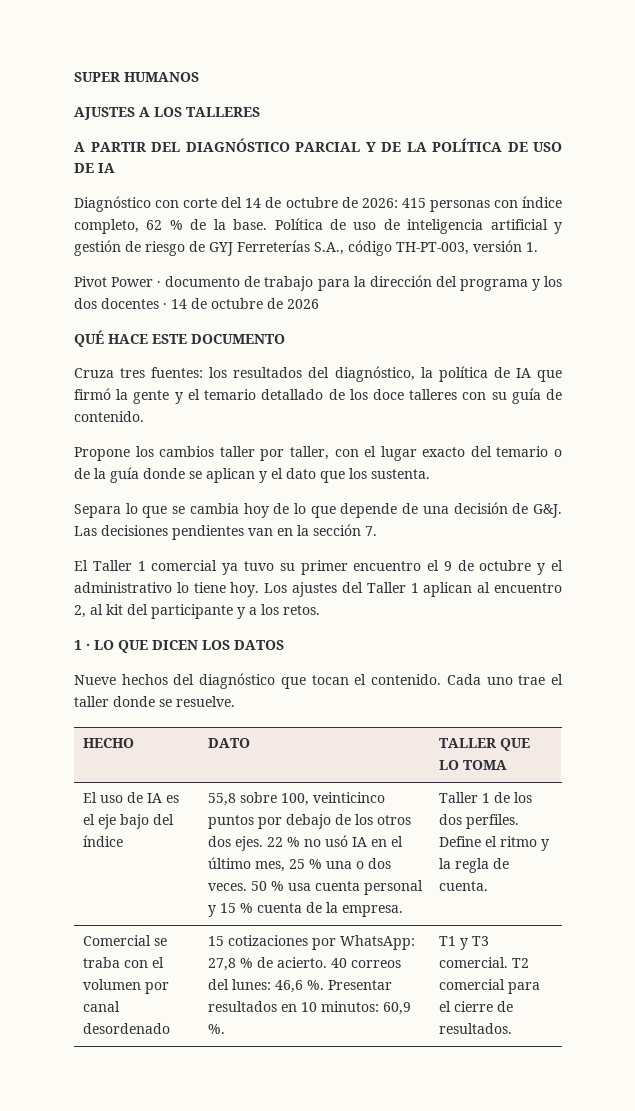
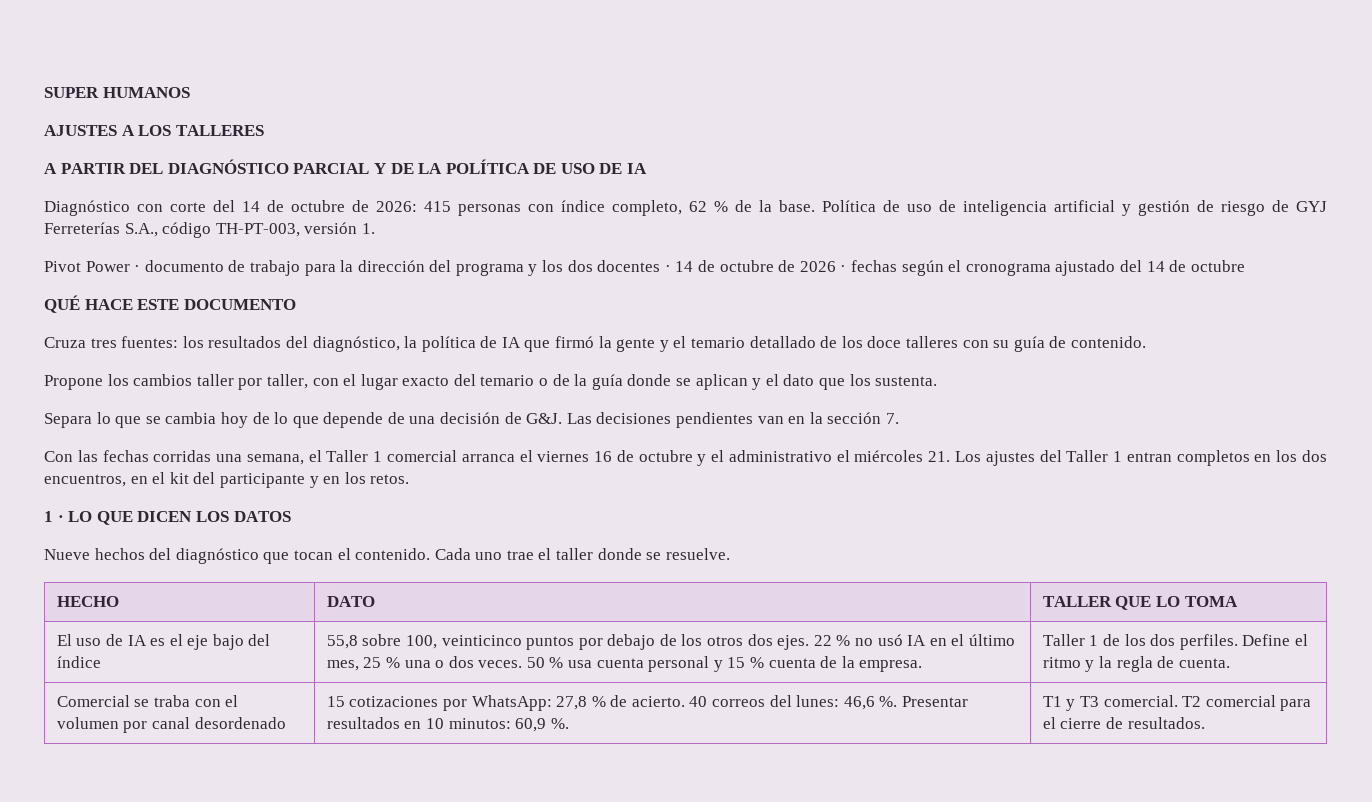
(319, 304) none -> [840,260,1245,276] · fechas según el cronograma ajustado del 14 de octubre
[74,560,452,575] El Taller 1 comercial ya tuvo su primer encuentro el 9 -> [44,450,613,465] Con las fechas corridas una semana, el Taller 1 comercial arranca el viernes 16
[176,582,260,597] lo tiene hoy. -> [836,450,951,462] el miércoles 21.
[423,582,562,597] [74,604,103,618] aplican al encuentro 2, al -> [1126,450,1327,466] [44,472,166,487] entran completos en los dos encuentros, en el
[249,607,257,615] a -> [323,476,341,484] en

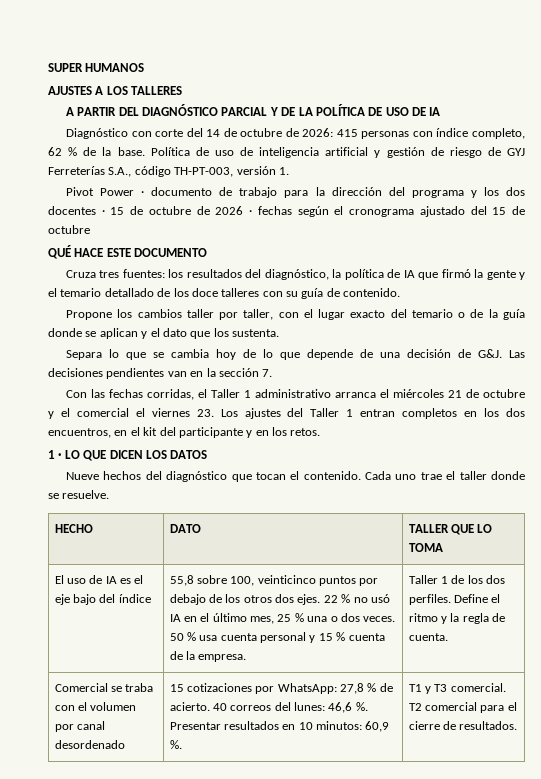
[675,261,694,272] 14 -> [110,207,125,215] 15
[1146,261,1165,272] 14 -> [492,207,507,215] 15
[153,450,304,465] corridas una semana, -> [146,389,194,400] corridas,
[386,450,457,462] comercial -> [254,389,331,398] administrativo
[537,451,613,462] viernes 16 -> [392,389,462,398] miércoles 21
[728,450,951,462] administrativo el miércoles 21. -> [76,408,214,417] comercial el viernes 23.

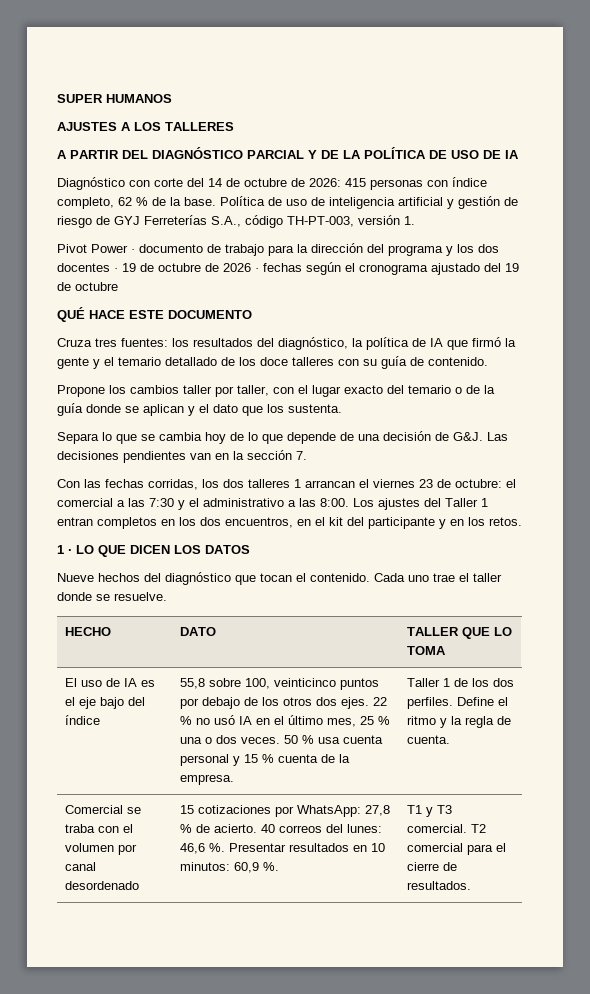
[110,207,125,215] 15 -> [122,263,136,272] 19
[492,207,507,215] 15 -> [505,263,519,272] 19
[197,389,525,398] [48,408,214,419] el Taller 1 administrativo arranca el miércoles 21 de octubre y el comercial el viernes 23. -> [202,479,516,488] [57,498,349,510] los dos talleres 1 arrancan el viernes 23 de octubre: el comercial a las 7:30 y el administrativo a las 8:00.

